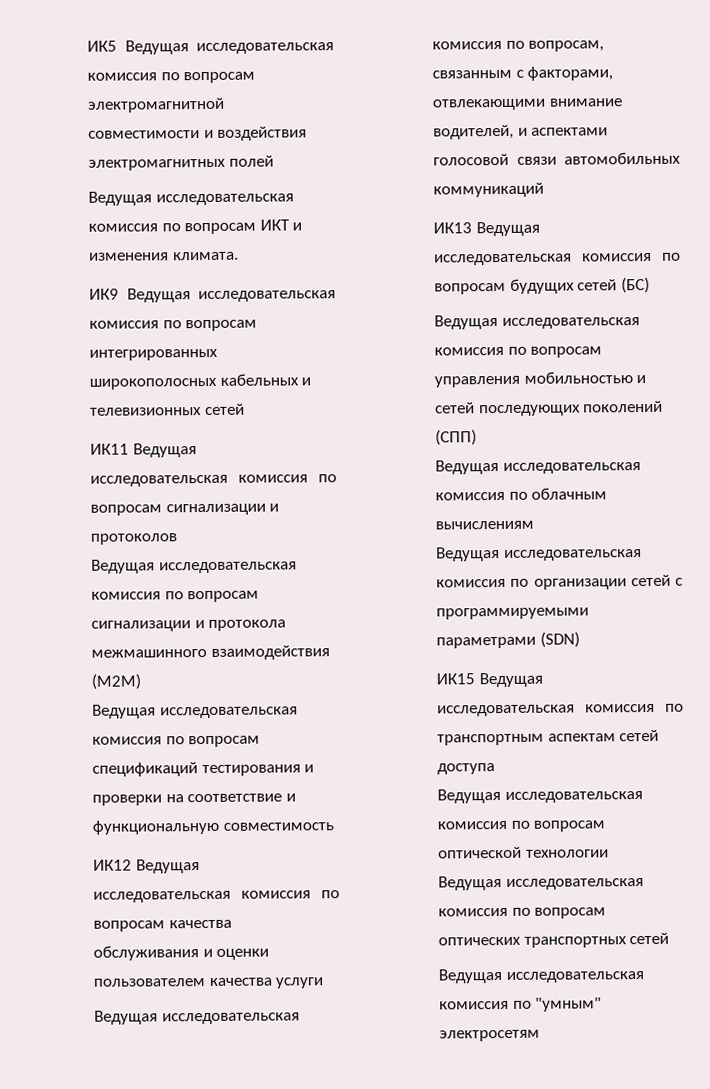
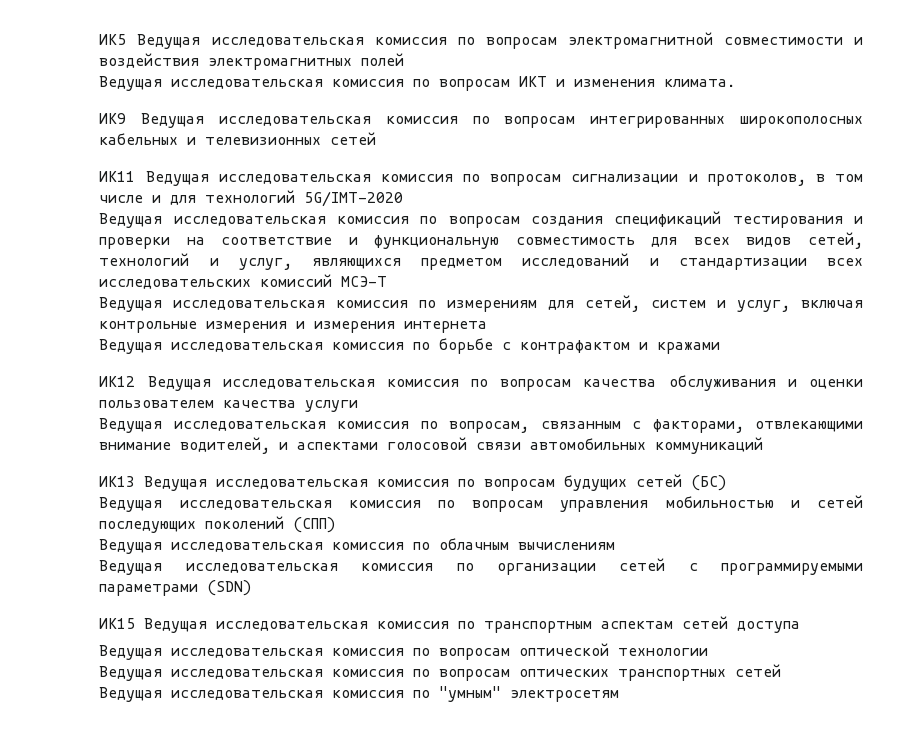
[89,533,177,545] [90,559,297,574] [90,590,260,603] [90,619,287,632] [90,645,330,660] [90,673,141,690] [91,704,298,719] [91,735,261,748] протоколов // Ведущая исследовательская комиссия по вопросам сигнализации и протокола межмашинного взаимодействия (М2М) // Ведущая исследовательская комиссия по вопросам -> [707,174,863,186] [99,190,404,207] [99,213,604,228] протоколов, в том числе и для технологий 5G/IMT-2020 // Ведущая исследовательская комиссия по вопросам создания
(334, 826) none -> [651,232,863,249] [99,253,863,270] [99,274,388,289] [99,295,864,312] [99,321,488,333] [99,338,721,354] для всех видов сетей, технологий и услуг, являющихся предметом исследований и стандартизации всех исследовательских комиссий МСЭ-Т // Ведущая исследовательская комиссия по измерениям для сетей, систем и услуг, включая контрольные измерения и измерения интернета // Ведущая исследовательская комиссия по борьбе с контрафактом и кражами

